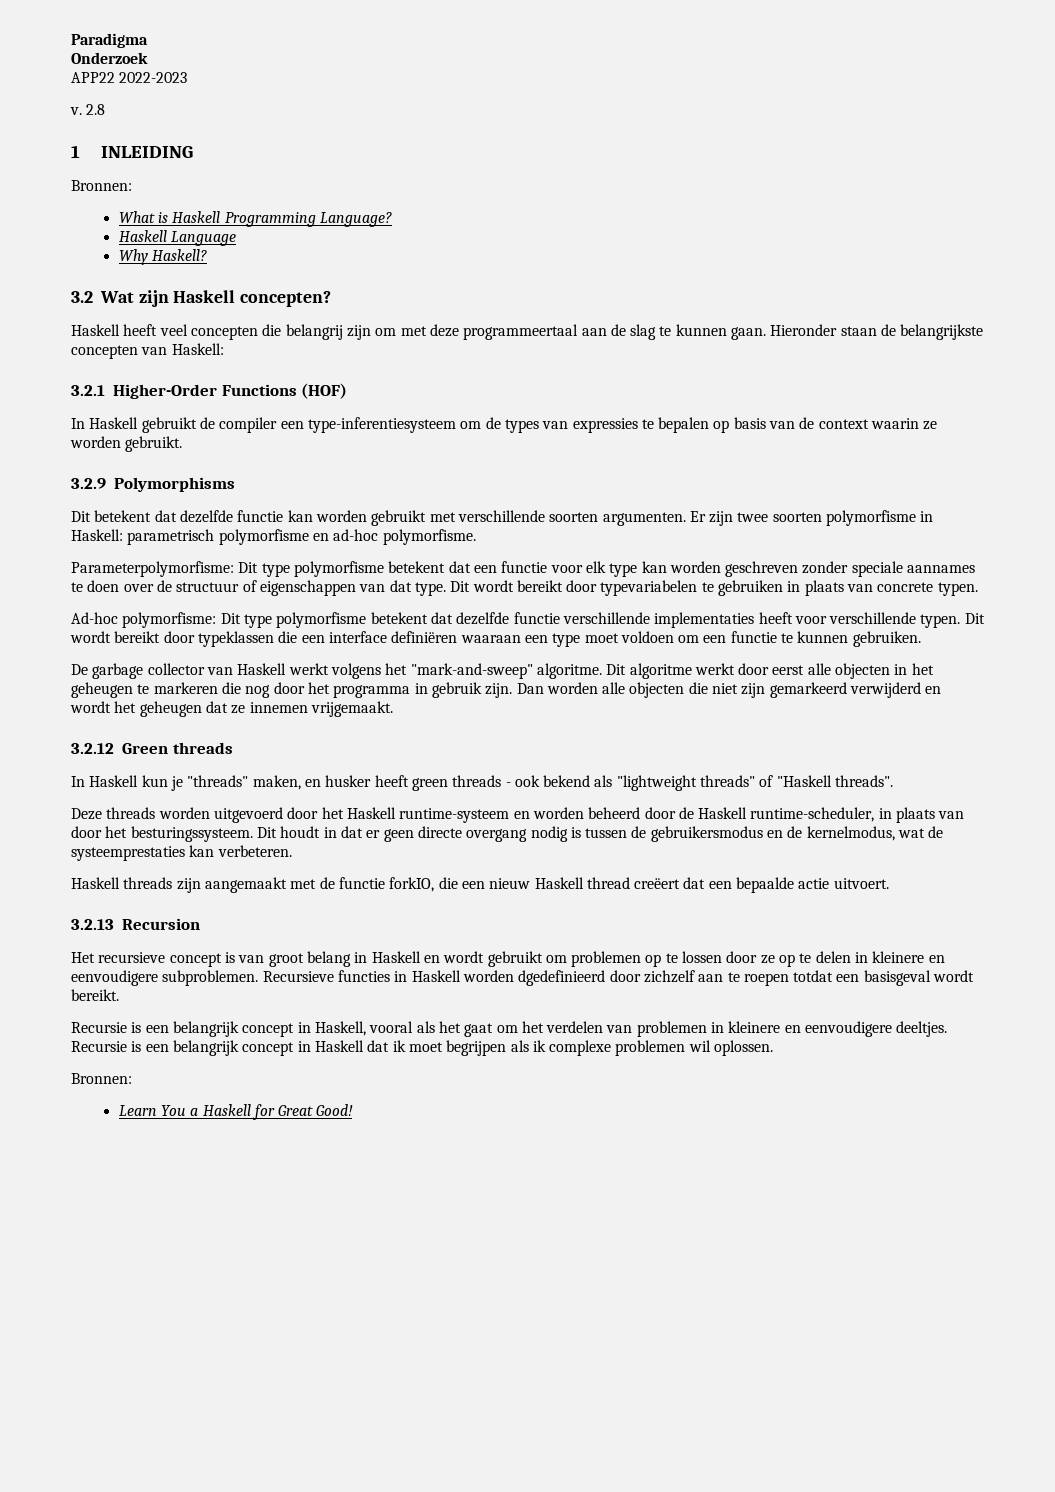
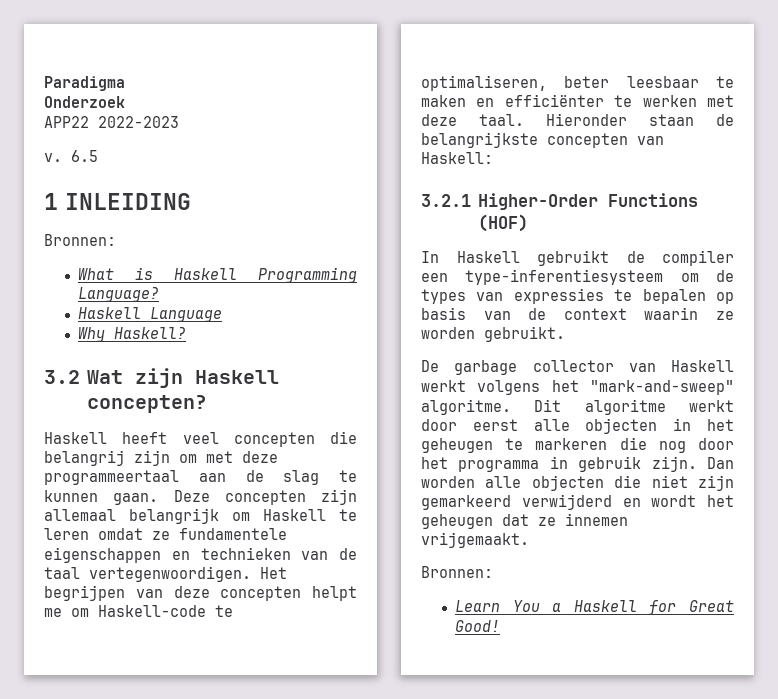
[86,104,106,115] 2.8 -> [71,150,98,162] 6.5
(767, 333) none -> [173,489,357,505] [44,508,357,524] [44,528,287,540] [44,547,357,563] [44,566,287,582] [44,585,357,601] [44,605,233,617] [421,75,734,91] [421,94,734,107] [421,114,524,126] Deze concepten zijn allemaal belangrijk om Haskell te leren omdat ze fundamentele eigenschappen en technieken van de taal vertegenwoordigen. Het begrijpen van deze concepten helpt me om Haskell-code te optimaliseren, beter leesbaar te maken en efficiënter te werken met deze taal.
[71,477,235,492] [71,510,934,526] [71,529,476,545] [71,561,976,577] [71,580,978,596] [71,612,985,628] [70,631,921,647] // 3.2.9 Polymorphisms // Dit betekent dat dezelfde functie kan worden gebruikt met verschillende soorten argumenten. Er zijn twee soorten polymorfisme in Haskell: parametrisch polymorfisme en ad-hoc polymorfisme. // Parameterpolymorfisme: Dit type polymorfisme betekent dat een functie voor elk type kan worden geschreven zonder speciale aannames te doen over de structuur of eigenschappen van dat type. Dit wordt bereikt door typevariabelen te gebruiken in plaats van concrete typen. // Ad-hoc polymorfisme: Dit type polymorfisme betekent dat dezelfde functie verschillende implementaties heeft voor verschillende typen. Dit wordt bereikt door typeklassen die een interface definiëren waaraan een type moet voldoen om een functie te kunnen gebruiken. -> (565, 334) none
[71,742,233,754] [71,775,894,791] [71,807,965,823] [71,826,944,842] [71,845,292,861] [71,877,889,893] [71,918,200,930] [71,951,945,967] [71,970,975,986] [71,989,119,1001] [71,1021,948,1037] [71,1040,774,1056] // 3.2.12 Green threads // In Haskell kun je "threads" maken, en husker heeft green threads - ook bekend als "lightweight threads" of "Haskell threads". // Deze threads worden uitgevoerd door het Haskell runtime-systeem en worden beheerd door de Haskell runtime-scheduler, in plaats van door het besturingssysteem. Dit houdt in dat er geen directe overgang nodig is tussen de gebruikersmodus en de kernelmodus, wat de systeemprestaties kan verbeteren. // Haskell threads zijn aangemaakt met de functie forkIO, die een nieuw Haskell thread creëert dat een bepaalde actie uitvoert. // 3.2.13 Recursion // Het recursieve concept is van groot belang in Haskell en wordt gebruikt om problemen op te lossen door ze op te delen in kleinere en eenvoudigere subproblemen. Recursieve functies in Haskell worden dgedefinieerd door zichzelf aan te roepen totdat een basisgeval wordt bereikt. // Recursie is een belangrijk concept in Haskell, vooral als het gaat om het verdelen van problemen in kleinere en eenvoudigere deeltjes. Recursie is een belangrijk concept in Haskell dat ik moet begrijpen als ik complexe problemen wil oplossen. -> (529, 540) none

